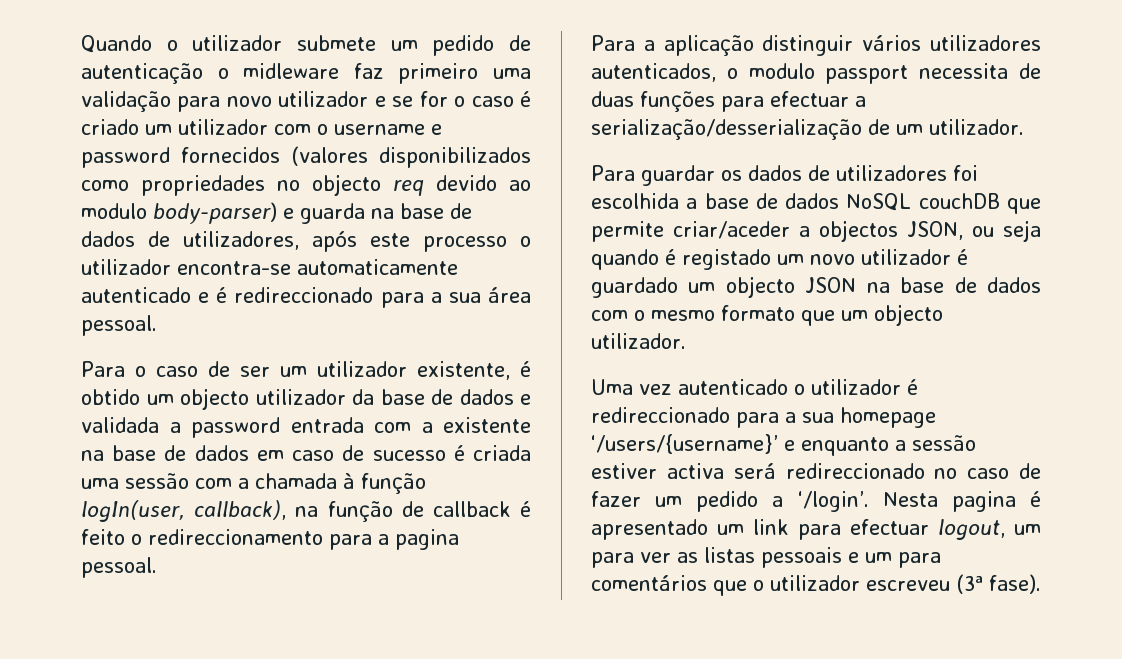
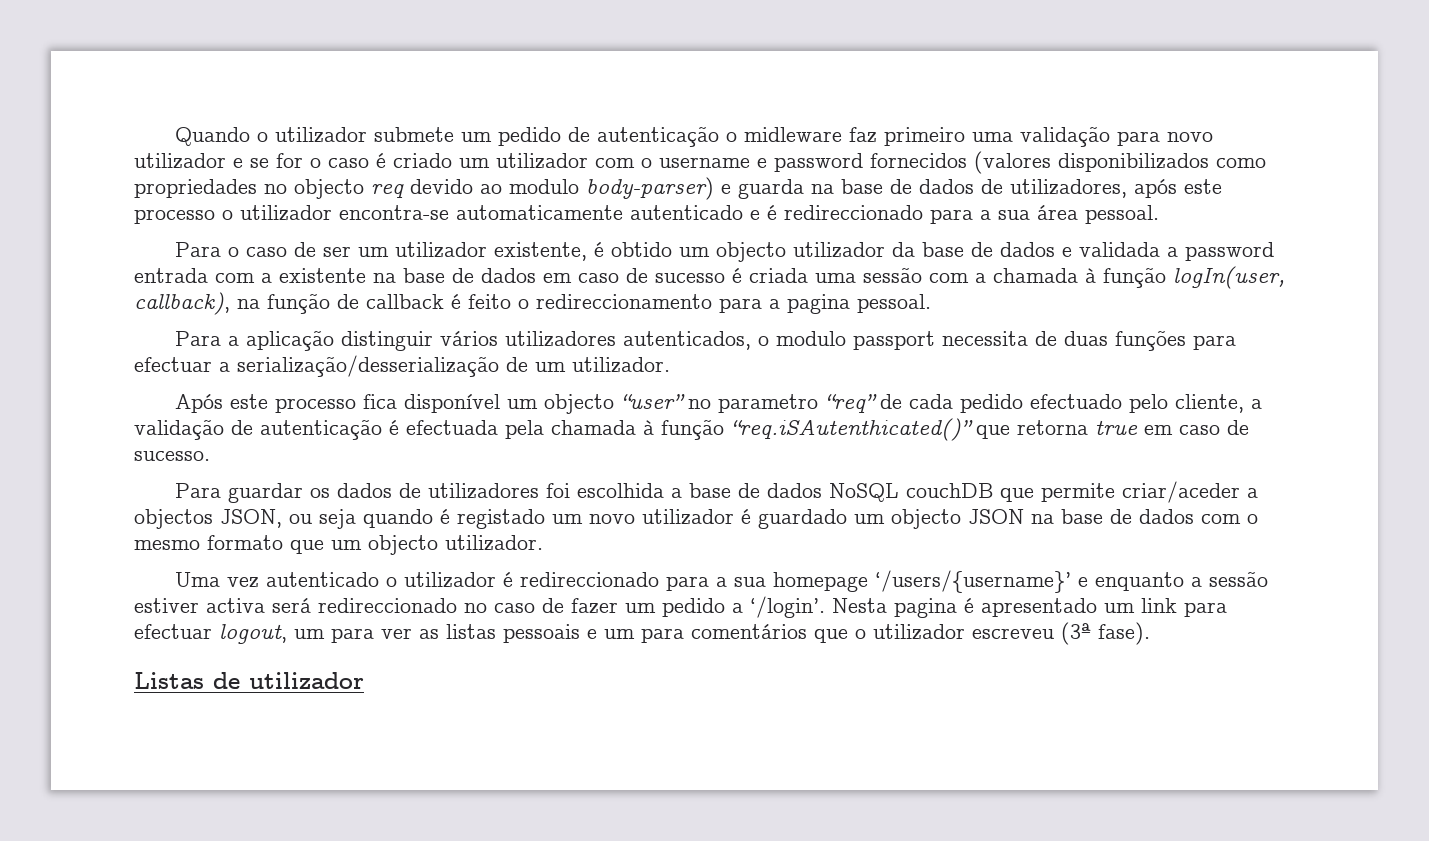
(1024, 127) none -> [175,394,1263,414] [134,418,1249,441] [134,451,210,461] // Após este processo fica disponível um objecto “user” no parametro “req” de cada pedido efectuado pelo cliente, a validação de autenticação é efectuada pela chamada à função “req.iSAutenthicated()” que retorna true em caso de sucesso.
(1041, 584) none -> [134,672,364,689] // Listas de utilizador

